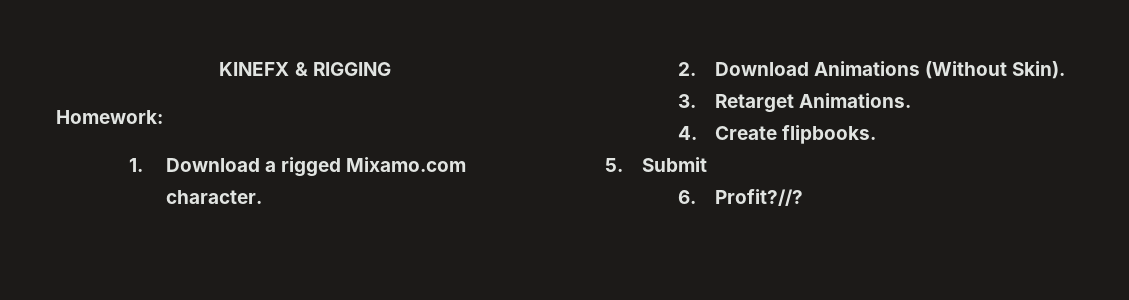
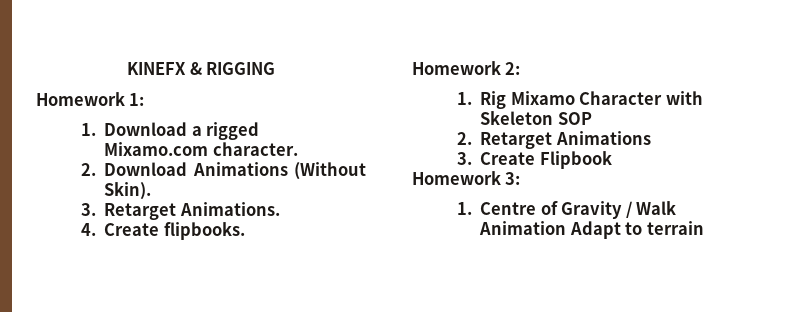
[56,110,163,124] Homework: -> [36,92,145,106] Homework 1:
[605,157,707,172] [678,189,803,206] 5. Submit // 6. Profit?//? -> [412,61,521,75] [457,91,703,109] [480,111,592,125] [457,131,651,149] [457,151,612,169] [412,171,521,185] [457,201,677,219] [479,221,704,239] Homework 2: // 1. Rig Mixamo Character with Skeleton SOP // 2. Retarget Animations // 3. Create Flipbook // Homework 3: // 1. Centre of Gravity / Walk Animation Adapt to terrain

